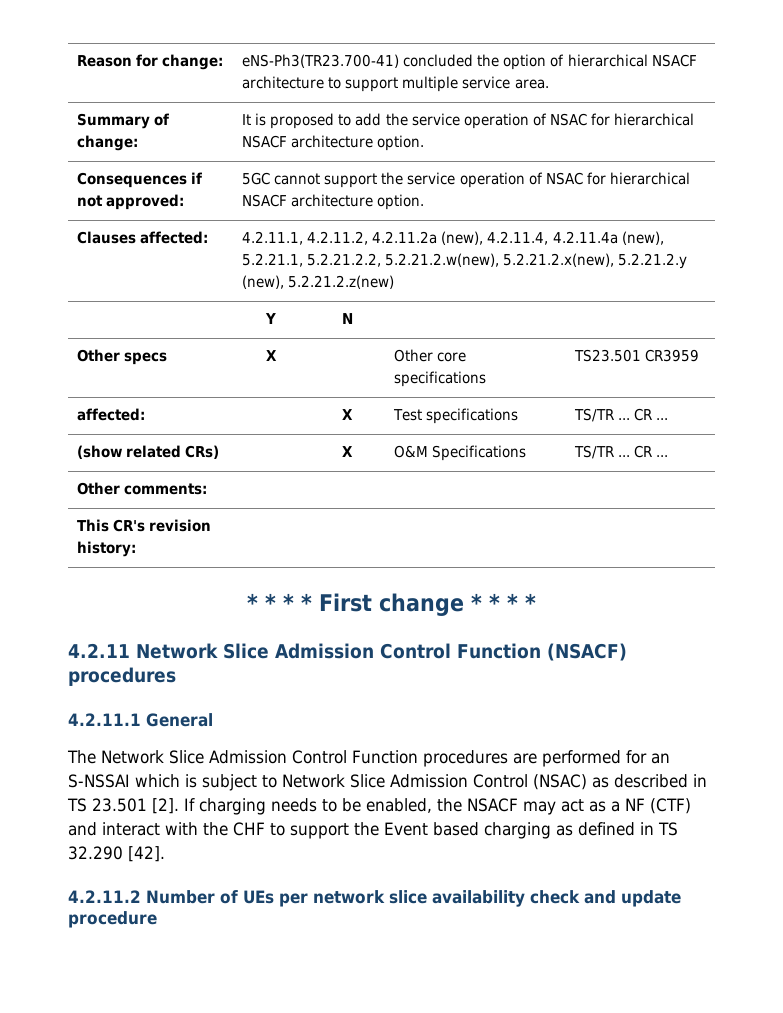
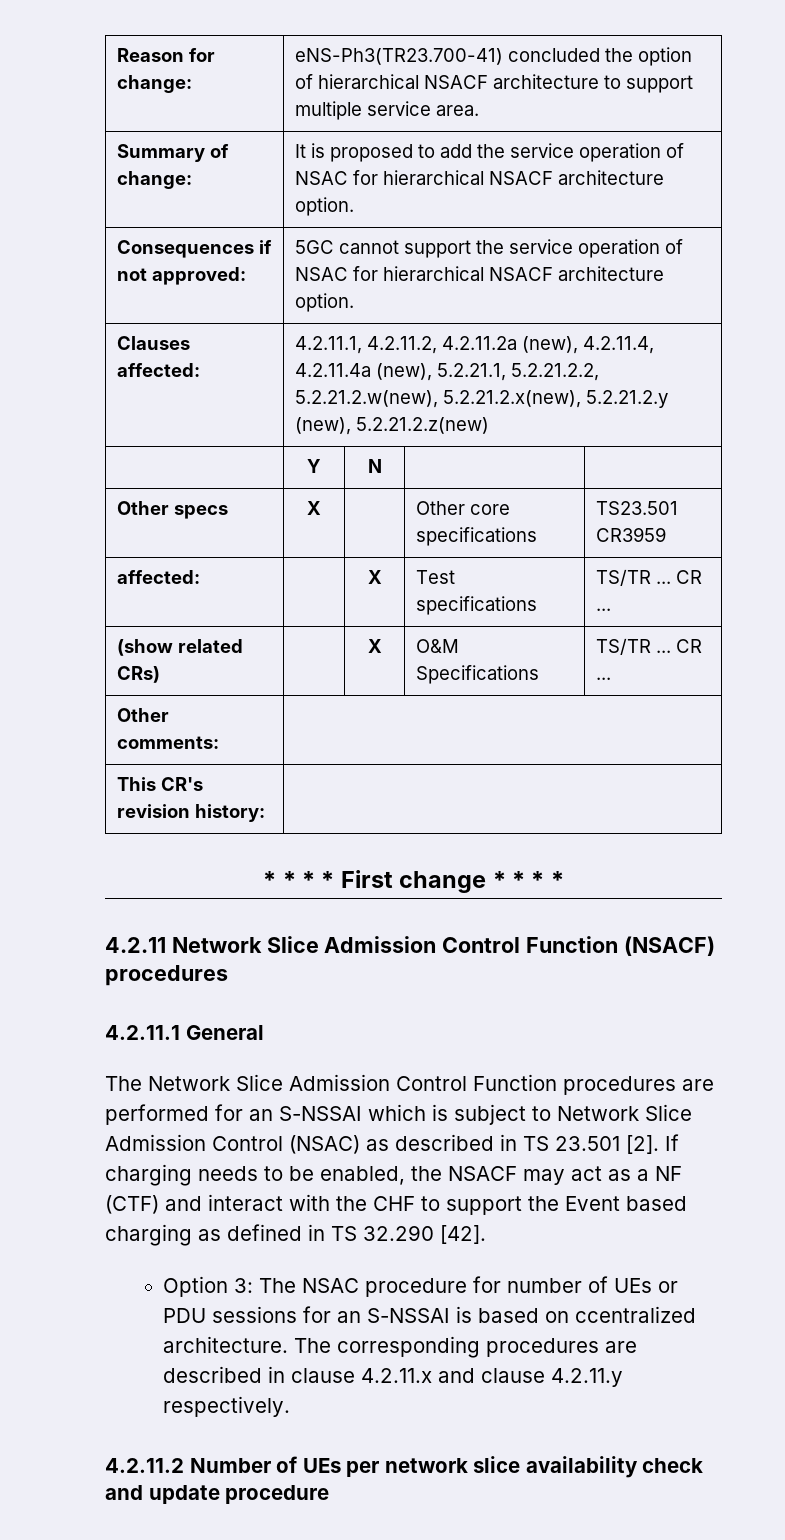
(165, 854) none -> [163,1276,679,1297] [163,1306,697,1323] [163,1336,638,1358] [163,1366,624,1387] [163,1396,291,1417] // Option 3: The NSAC procedure for number of UEs or PDU sessions for an S-NSSAI is based on ccentralized architecture. The corresponding procedures are described in clause 4.2.11.x and clause 4.2.11.y respectively.

